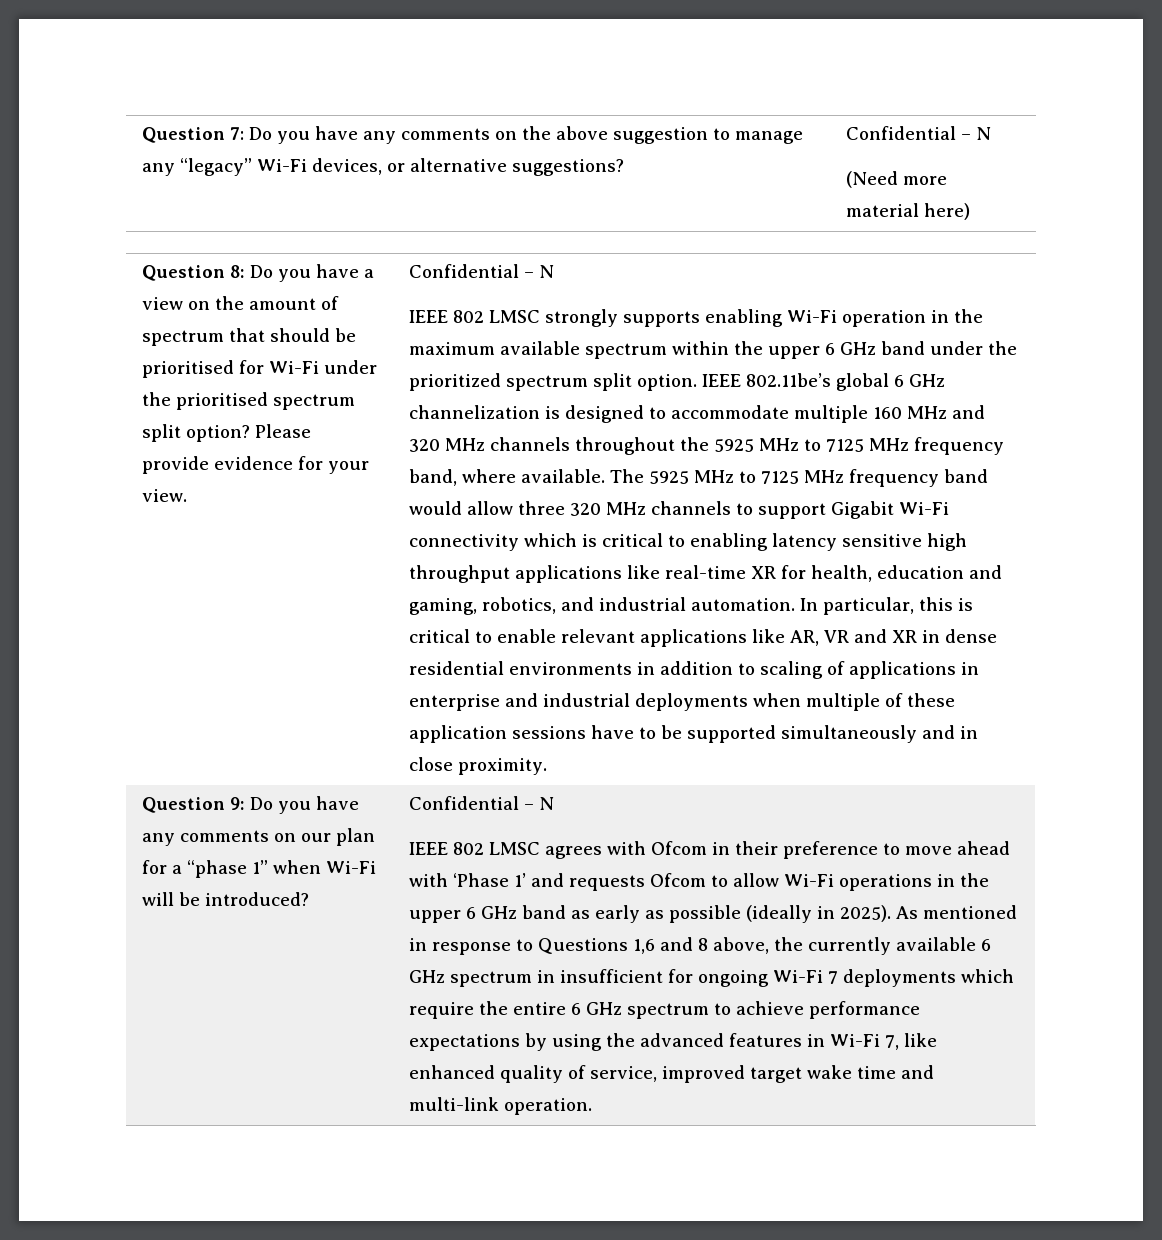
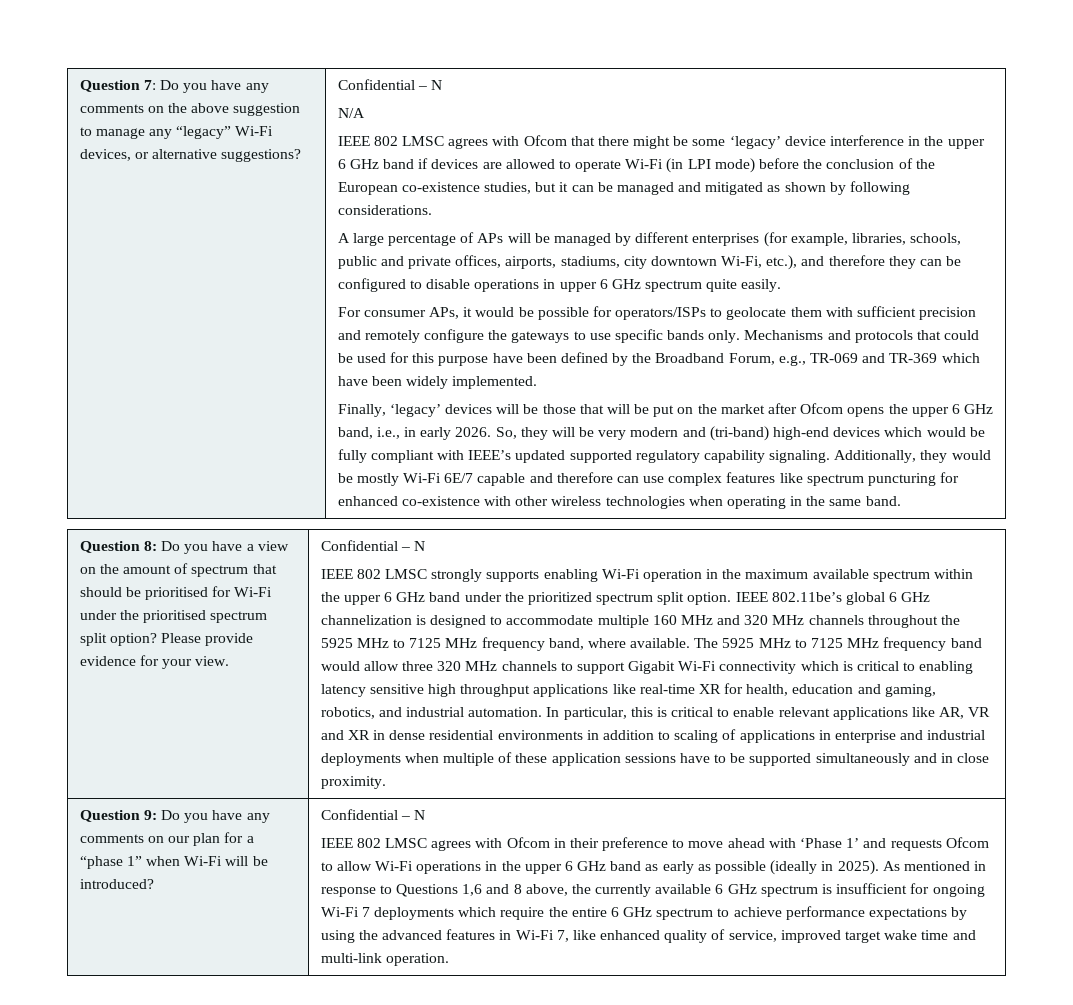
[846,171,948,188] [846,203,971,220] (Need more material here) -> [337,108,365,118] [337,135,985,149] [337,158,935,173] [337,181,911,195] [337,205,432,215] [337,232,962,247] [337,255,962,270] [337,278,782,292] [337,306,977,320] [337,329,980,343] [337,352,980,366] [337,376,538,389] [337,403,994,417] [337,426,985,441] [337,449,991,463] [337,472,960,486] [337,496,901,509] N/A // IEEE 802 LMSC agrees with Ofcom that there might be some ‘legacy’ device interference in the upper 6 GHz band if devices are allowed to operate Wi-Fi (in LPI mode) before the conclusion of the European co-existence studies, but it can be managed and mitigated as shown by following considerations. // A large percentage of APs will be managed by different enterprises (for example, libraries, schools, public and private offices, airports, stadiums, city downtown Wi-Fi, etc.), and therefore they can be configured to disable operations in upper 6 GHz spectrum quite easily. // For consumer APs, it would be possible for operators/ISPs to geolocate them with sufficient precision and remotely configure the gateways to use specific bands only. Mechanisms and protocols that could be used for this purpose have been defined by the Broadband Forum, e.g., TR-069 and TR-369 which have been widely implemented. // Finally, ‘legacy’ devices will be those that will be put on the market after Ofcom opens the upper 6 GHz band, i.e., in early 2026. So, they will be very modern and (tri-band) high-end devices which would be fully compliant with IEEE’s updated supported regulatory capability signaling. Additionally, they would be mostly Wi-Fi 6E/7 capable and therefore can use complex features like spectrum puncturing for enhanced co-existence with other wireless technologies when operating in the same band.
[537,970,556,983] in -> [822,884,833,894] is

